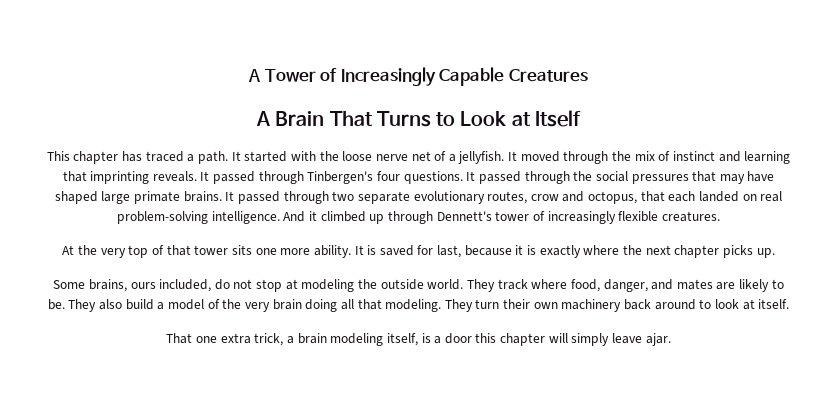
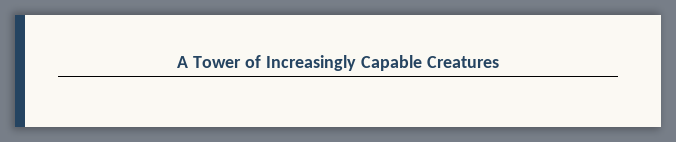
[256,110,581,127] [46,151,791,164] [62,171,775,184] [54,191,783,204] [117,211,720,224] [62,245,775,258] [53,279,784,292] [47,299,790,312] [166,333,671,346] // A Brain That Turns to Look at Itself // This chapter has traced a path. It started with the loose nerve net of a jellyfish. It moved through the mix of instinct and learning that imprinting reveals. It passed through Tinbergen's four questions. It passed through the social pressures that may have shaped large primate brains. It passed through two separate evolutionary routes, crow and octopus, that each landed on real problem-solving intelligence. And it climbed up through Dennett's tower of increasingly flexible creatures. // At the very top of that tower sits one more ability. It is saved for last, because it is exactly where the next chapter picks up. // Some brains, ours included, do not stop at modeling the outside world. They track where food, danger, and mates are likely to be. They also build a model of the very brain doing all that modeling. They turn their own machinery back around to look at itself. // That one extra trick, a brain modeling itself, is a door this chapter will simply leave ajar. -> (499, 62) none

